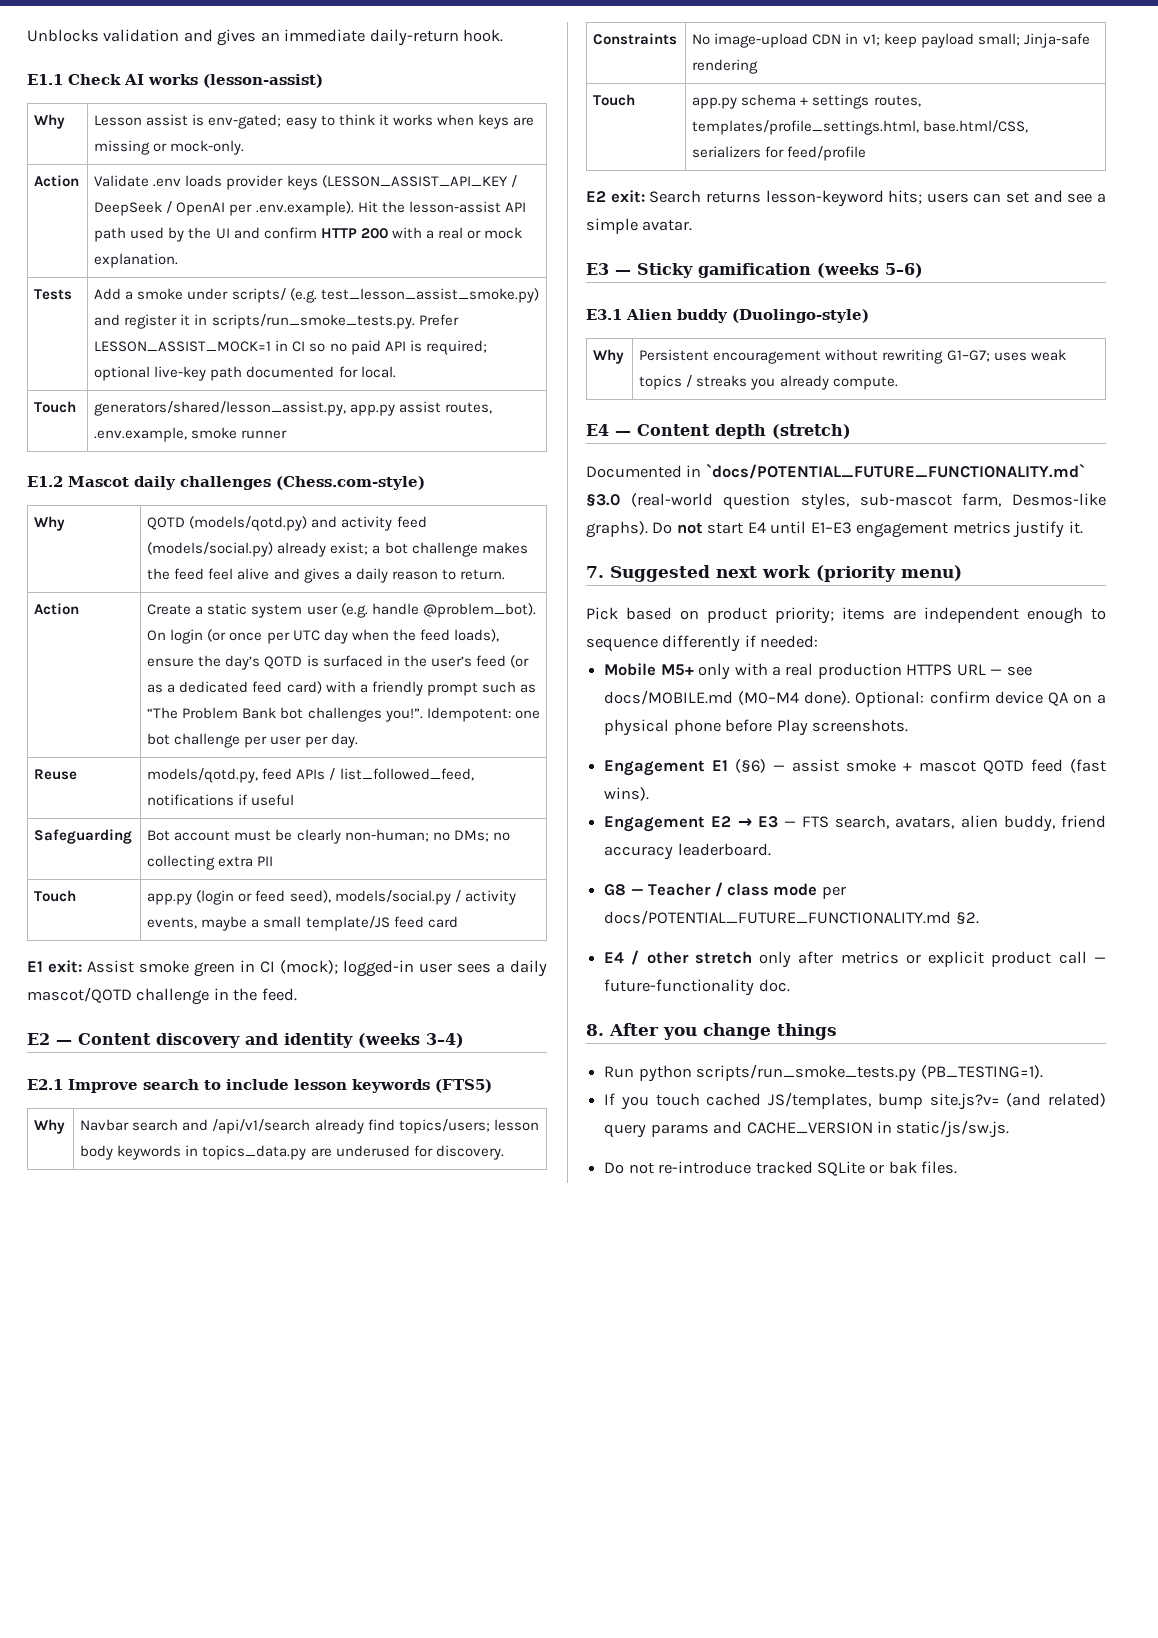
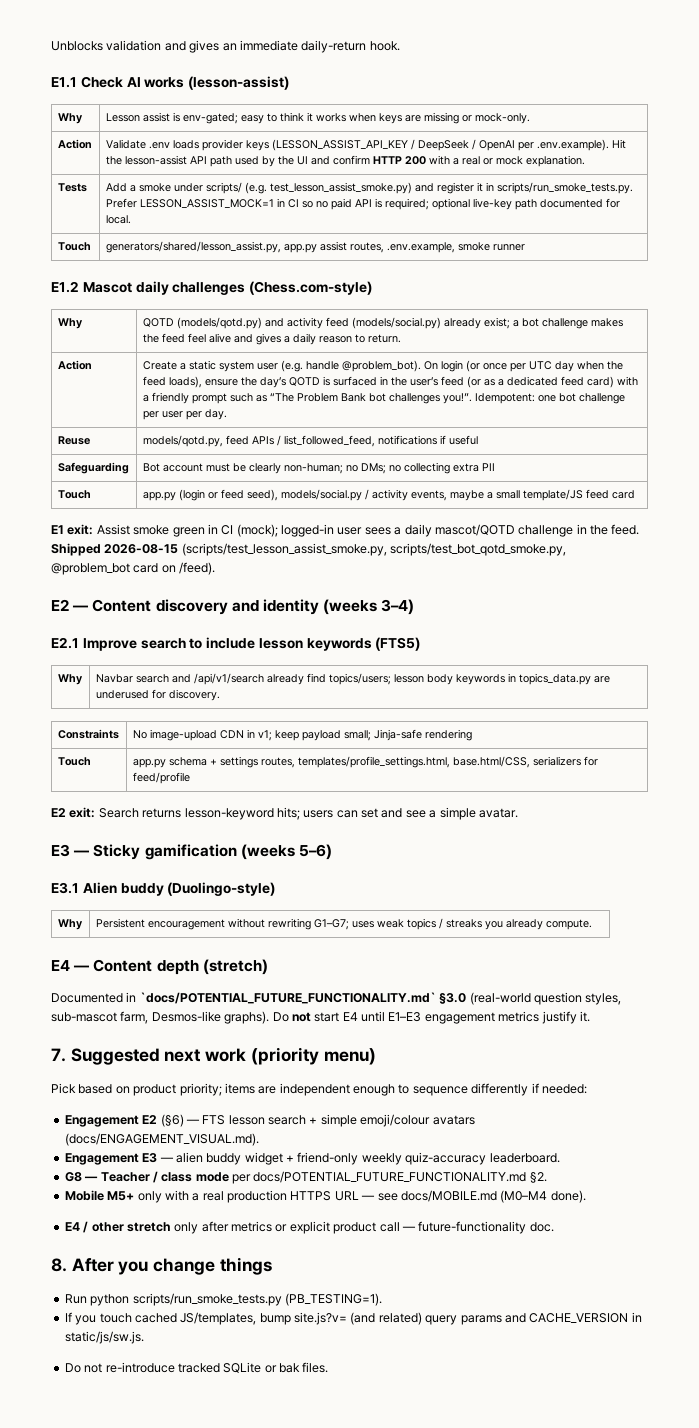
(297, 994) none -> [51,543,567,556] [51,562,216,575] Shipped 2026-08-15 (scripts/test_lesson_assist_smoke.py, scripts/test_bot_qotd_smoke.py, @problem_bot card on /feed).
(819, 641) none -> [64,1114,475,1127] [64,1133,259,1146] [64,1152,560,1165] [64,1171,547,1184] // Engagement E2 (§6) — FTS lesson search + simple emoji/colour avatars (docs/ENGAGEMENT_VISUAL.md). // Engagement E3 — alien buddy widget + friend-only weekly quiz-accuracy leaderboard. // G8 — Teacher / class mode per docs/POTENTIAL_FUTURE_FUNCTIONALITY.md §2.
[855,691,1106,707] [604,719,908,736] [604,759,1106,776] [604,787,650,801] [604,815,1106,832] [604,843,771,860] [604,882,846,899] [604,910,979,925] Optional: confirm device QA on a physical phone before Play screenshots. // Engagement E1 (§6) — assist smoke + mascot QOTD feed (fast wins). // Engagement E2 → E3 — FTS search, avatars, alien buddy, friend accuracy leaderboard. // G8 — Teacher / class mode per docs/POTENTIAL_FUTURE_FUNCTIONALITY.md §2. -> (586, 1196) none

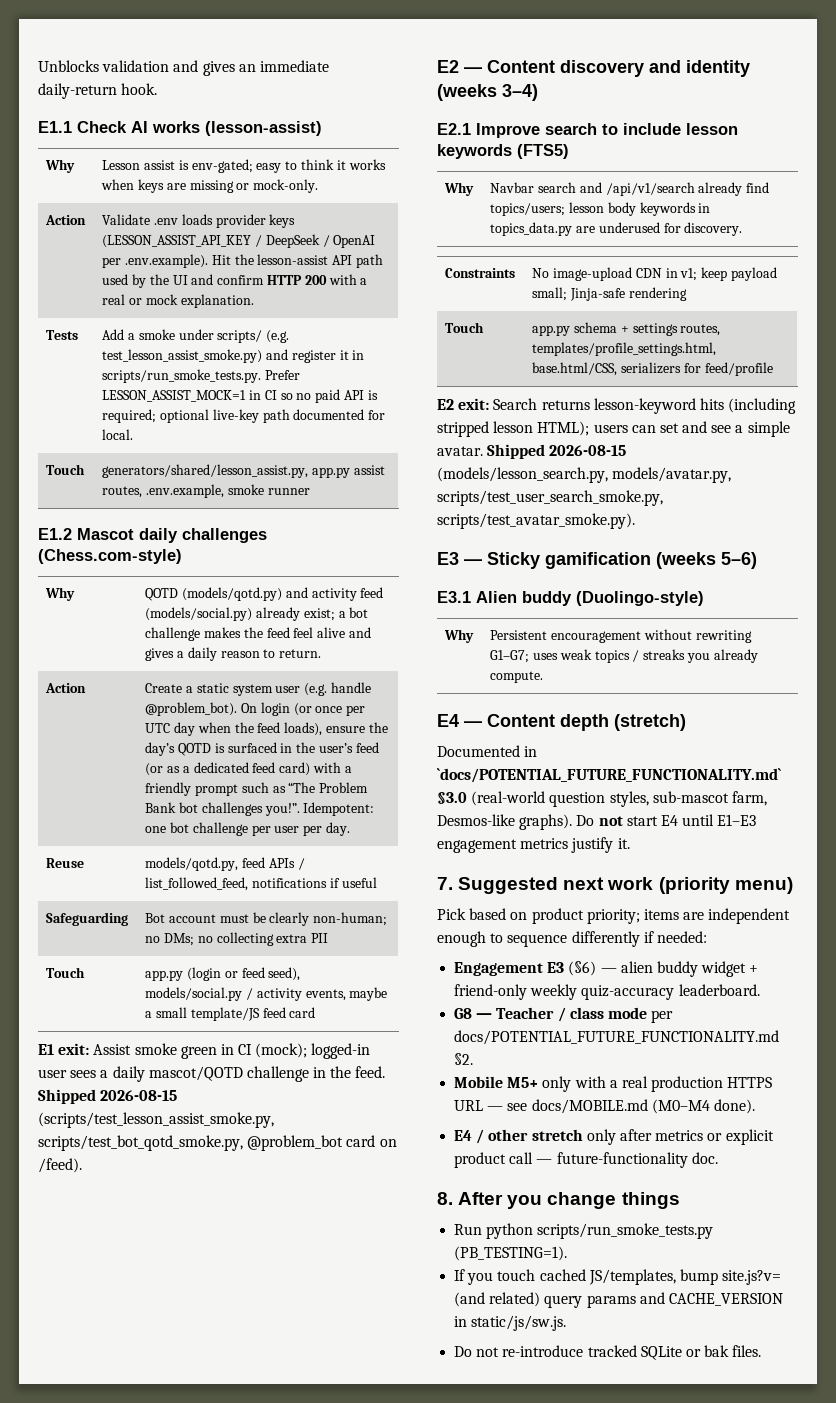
[276,807,300,820] hits; -> [699,398,797,414] [437,421,590,437] hits (including stripped lesson HTML);
(518, 813) none -> [487,444,627,459] [437,467,732,483] [437,490,663,506] [437,513,635,529] Shipped 2026-08-15 (models/lesson_search.py, models/avatar.py, scripts/test_user_search_smoke.py, scripts/test_avatar_smoke.py).
[142,1115,158,1124] E2 -> [547,962,565,973] E3
[202,1114,475,1127] [64,1133,259,1146] [64,1153,174,1165] FTS lesson search + simple emoji/colour avatars (docs/ENGAGEMENT_VISUAL.md). // Engagement E3 — -> (617, 970) none

